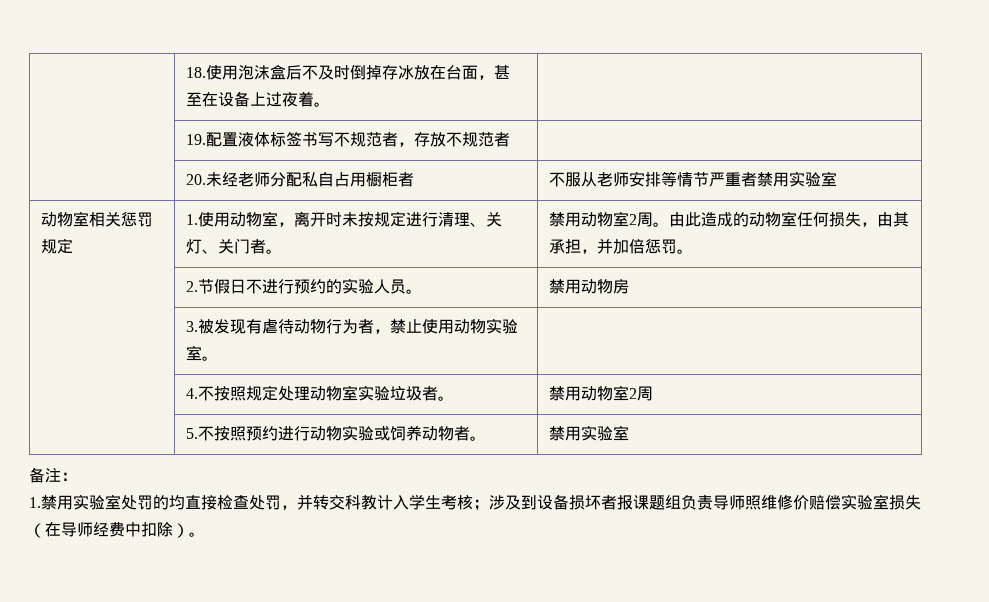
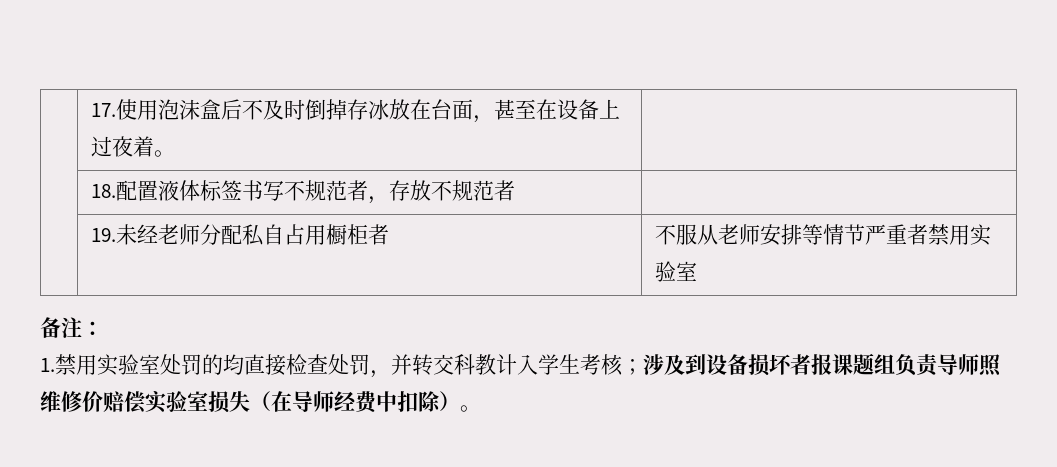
[186,67,207,78] | 18. -> [90,103,116,117] | 17.
[186,134,207,145] 19. -> [90,184,116,198] 18.
[186,174,207,185] 20. -> [90,228,116,242] 19.
[41,211,154,227] [41,238,74,254] [186,211,503,227] [186,238,283,254] [549,211,910,227] [549,238,694,254] [186,278,423,294] [549,279,630,294] [186,318,519,334] [186,345,219,361] [186,385,455,401] [549,385,654,401] [186,425,487,441] [549,425,630,441] // 动物室相关惩罚规定 | 1.使用动物室，离开时未按规定进行清理、关灯、关门者。 | 禁用动物室2周。由此造成的动物室任何损失，由其承担，并加倍惩罚。 // | 2.节假日不进行预约的实验人员。 | 禁用动物房 // | 3.被发现有虐待动物行为者，禁止使用动物实验室。 | // | 4.不按照规定处理动物室实验垃圾者。 | 禁用动物室2周 // | 5.不按照预约进行动物实验或饲养动物者。 | 禁用实验室 -> (697, 271) none

